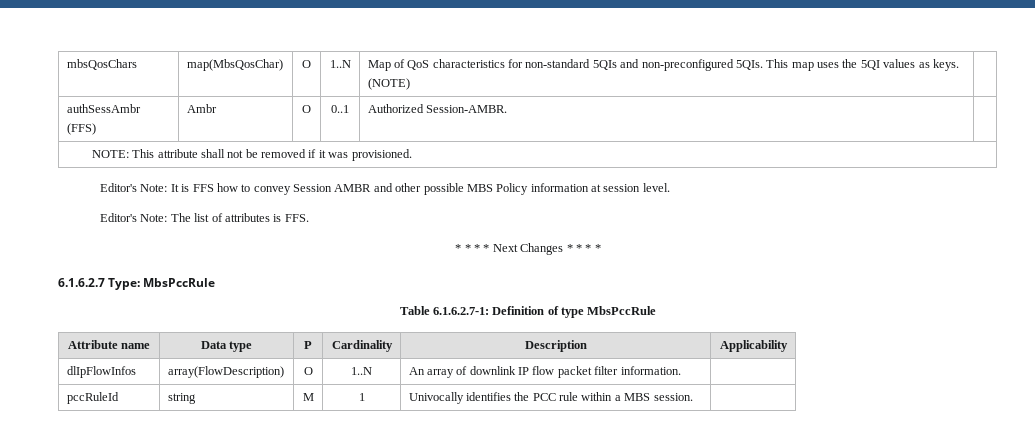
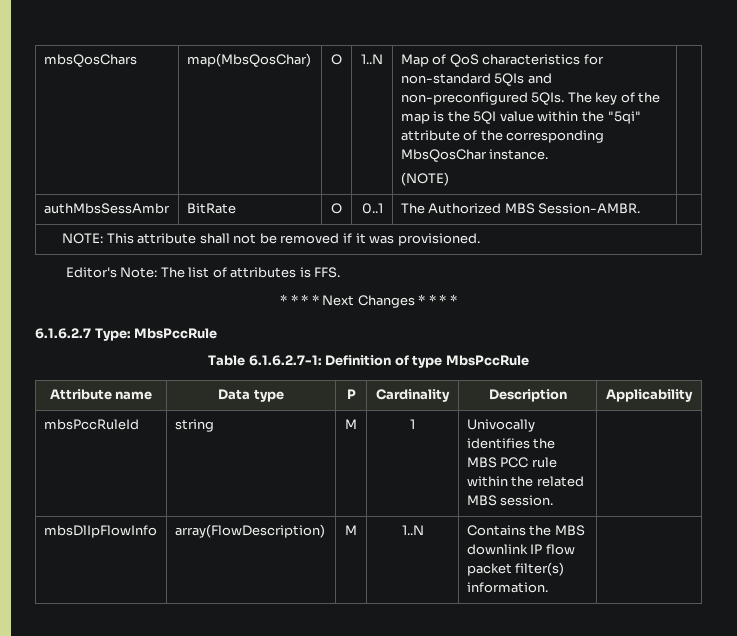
[766,59,959,71] [367,78,410,90] [66,104,141,113] [66,123,96,135] [186,104,217,113] This map uses the 5QI values as keys. (NOTE) | // authSessAmbr (FFS) | Ambr -> [567,92,661,105] [400,111,641,124] [400,130,605,143] [400,149,549,162] [400,172,449,186] [43,203,170,214] [186,203,236,214] The key of the map is the 5QI value within the "5qi" attribute of the corresponding MbsQosChar instance. // (NOTE) | // authMbsSessAmbr | BitRate
[367,104,424,113] Authorized -> [400,203,535,214] The Authorized MBS
[100,183,670,195] // Editor's Note: It is FFS how to convey Session AMBR and other possible MBS Policy information at session level. -> (480, 239) none
[66,366,136,378] [167,366,284,378] [303,367,313,375] [351,367,372,375] [408,366,681,378] [66,392,119,404] dlIpFlowInfos | array(FlowDescription) | O | 1..N | An array of downlink IP flow packet filter information. | // pccRuleId -> [43,419,139,430] mbsPccRuleId
(530, 396) none -> [466,457,497,468] MBS
[614,395,621,401] a -> [511,476,584,487] the related
(693, 397) none -> [43,525,157,538] [174,524,325,538] [345,525,357,535] [401,525,424,535] [466,525,585,536] [466,544,575,555] [466,562,565,576] [466,582,548,593] // mbsDlIpFlowInfo | array(FlowDescription) | M | 1..N | Contains the MBS downlink IP flow packet filter(s) information. |

